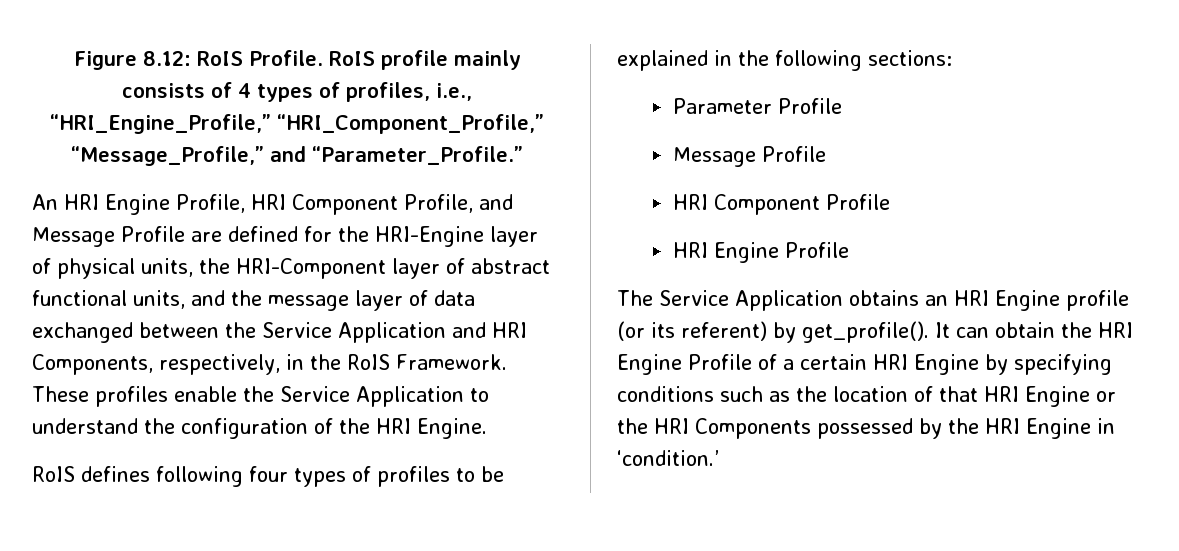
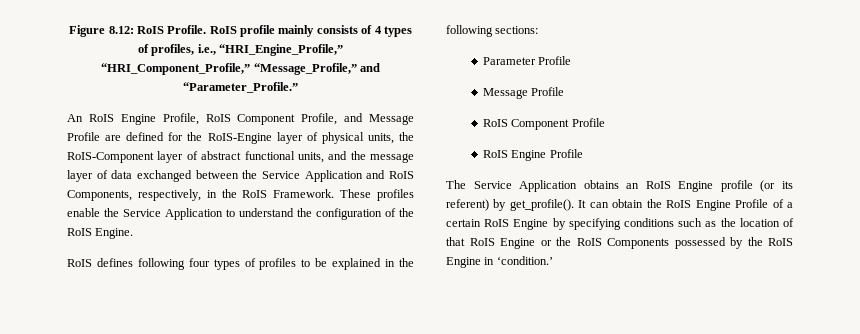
[64,194,99,210] HRI -> [88,114,114,122] RoIS
[251,194,286,210] HRI -> [205,114,231,122] RoIS
[375,226,484,247] HRI-Engine -> [207,133,272,144] RoIS-Engine
[236,258,386,279] HRI-Component -> [67,152,154,163] RoIS-Component
[492,322,527,338] HRI -> [389,171,414,179] RoIS
[376,418,411,434] HRI -> [67,228,92,236] RoIS
[672,194,708,210] HRI -> [482,119,508,127] RoIS
[672,242,708,258] HRI -> [482,150,508,158] RoIS
[954,290,989,306] HRI -> [645,181,671,189] RoIS
[1098,322,1133,338] HRI -> [666,200,692,208] RoIS
[873,354,908,370] HRI -> [484,219,510,227] RoIS
[984,386,1019,402] HRI -> [469,238,495,246] RoIS
[654,418,689,434] HRI -> [576,238,602,246] RoIS
[985,418,1020,434] HRI -> [768,238,793,246] RoIS

